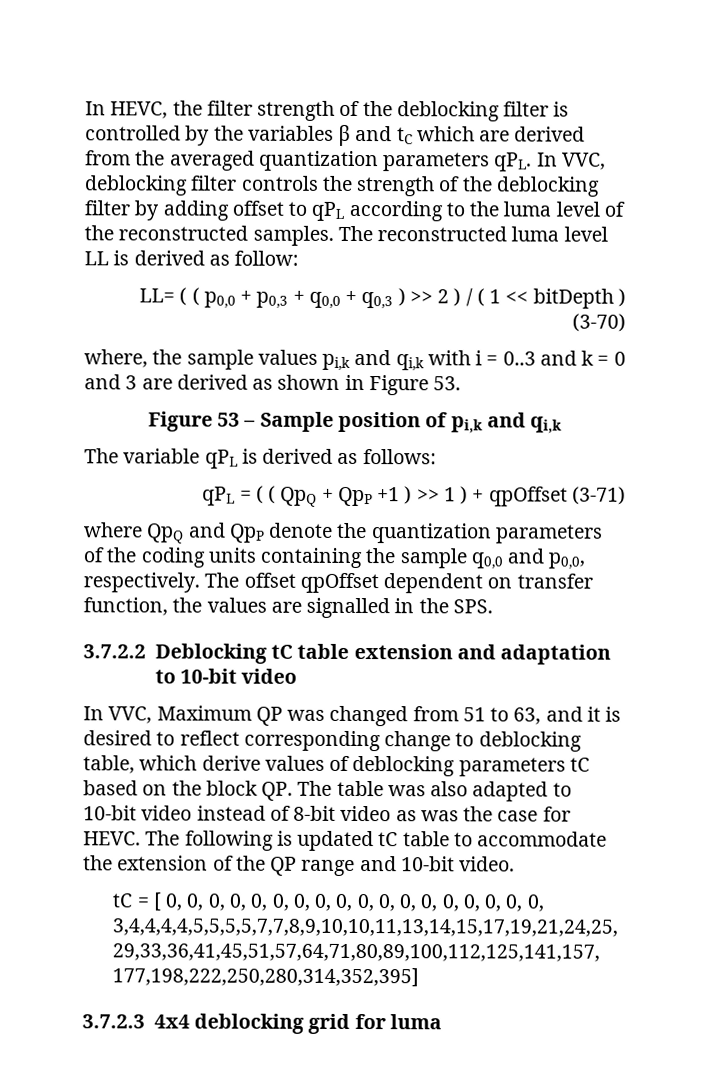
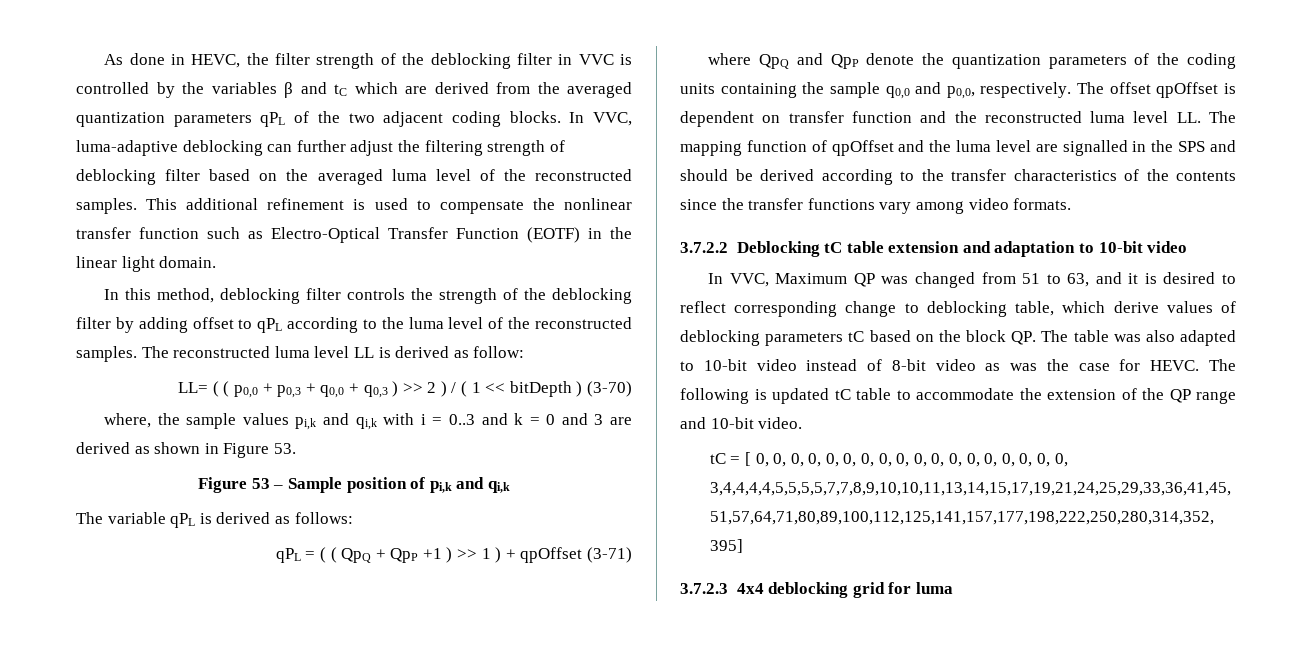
[85,101,106,116] In -> [104,53,185,65] As done in
(550, 109) none -> [558,54,614,65] in VVC
[494,152,606,172] qPL. In VVC, -> [260,111,632,127] [76,140,565,156] [76,169,633,185] [76,198,632,214] [76,227,632,243] [76,256,217,272] [104,288,215,303] qPL of the two adjacent coding blocks. In VVC, luma-adaptive deblocking can further adjust the filtering strength of deblocking filter based on the averaged luma level of the reconstructed samples. This additional refinement is used to compensate the nonlinear transfer function such as Electro-Optical Transfer Function (EOTF) in the linear light domain. // In this method,
(379, 583) none -> [1224,83,1236,94] is
[83,597,493,619] function, the values are signalled in the SPS. -> [851,111,1236,123] [680,140,1236,156] [680,169,1236,185] [680,198,1072,214] function and the reconstructed luma level LL. The mapping function of qpOffset and the luma level are signalled in the SPS and should be derived according to the transfer characteristics of the contents since the transfer functions vary among video formats.

